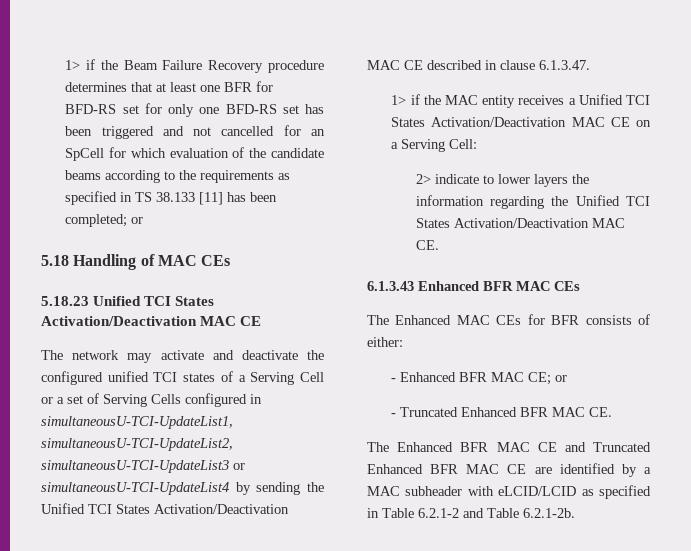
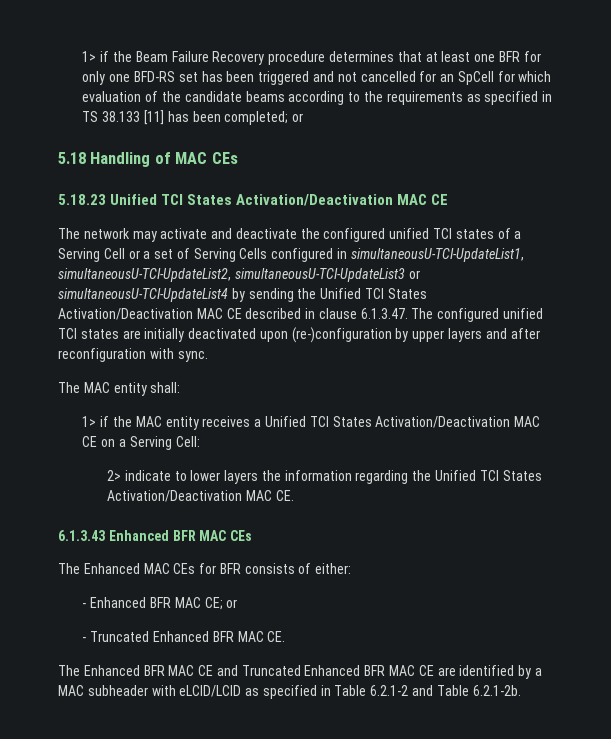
[65,103,162,114] BFD-RS set for -> (541, 56) none
(590, 65) none -> [411,308,544,322] [58,327,540,343] [58,348,208,362] [58,382,181,396] The configured unified TCI states are initially deactivated upon (re-)configuration by upper layers and after reconfiguration with sync. // The MAC entity shall:

